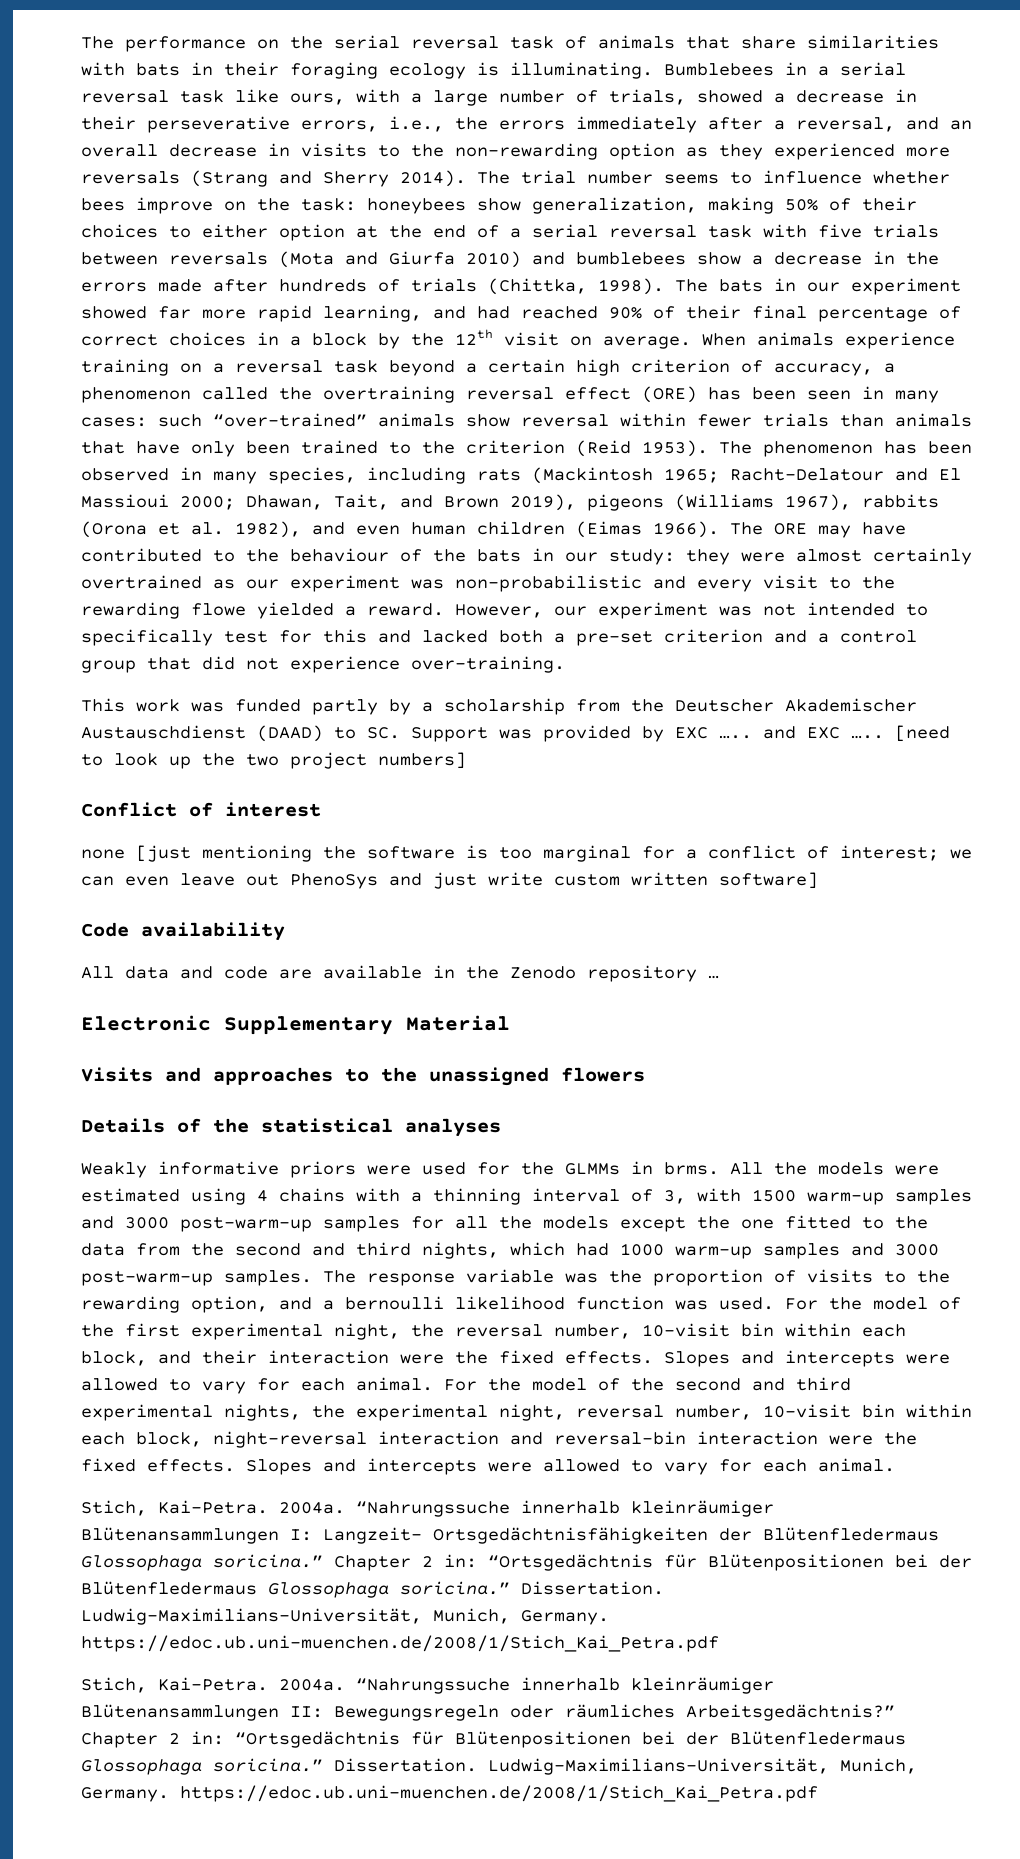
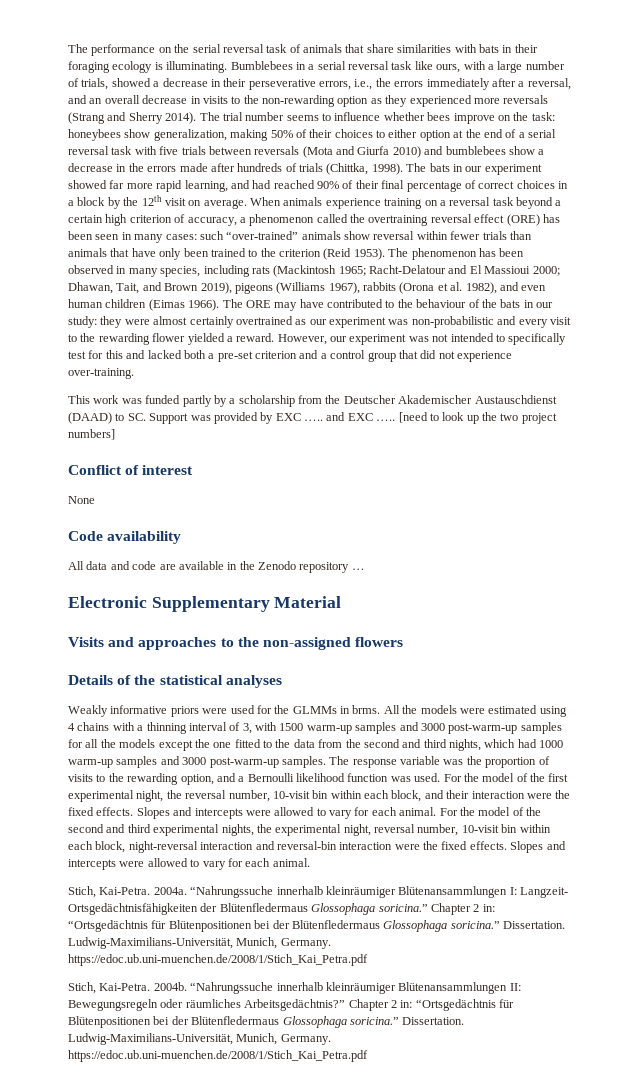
[191,603,246,616] flowe -> [152,333,186,342] flower
[81,845,972,862] [81,872,818,889] // none [just mentioning the software is too marginal for a conflict of interest; we can even leave out PhenoSys and just write custom written software] -> [68,496,95,504] // None
[429,1067,549,1086] unassigned -> [262,637,351,650] non-assigned
[345,1296,444,1310] bernoulli -> [247,773,294,782] Bernoulli
[279,1679,345,1691] 2004a. -> [153,982,187,991] 2004b.

